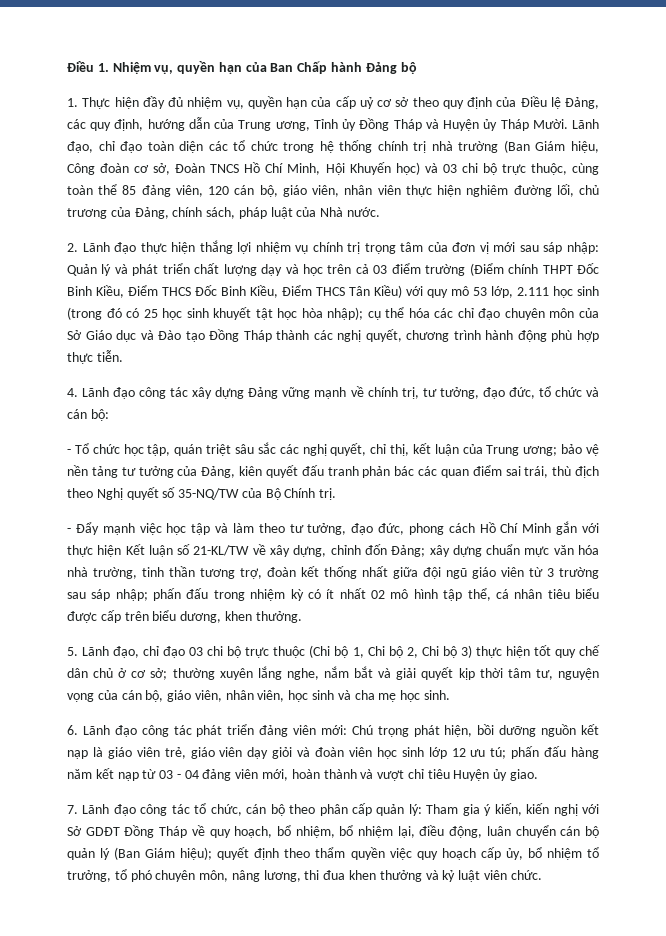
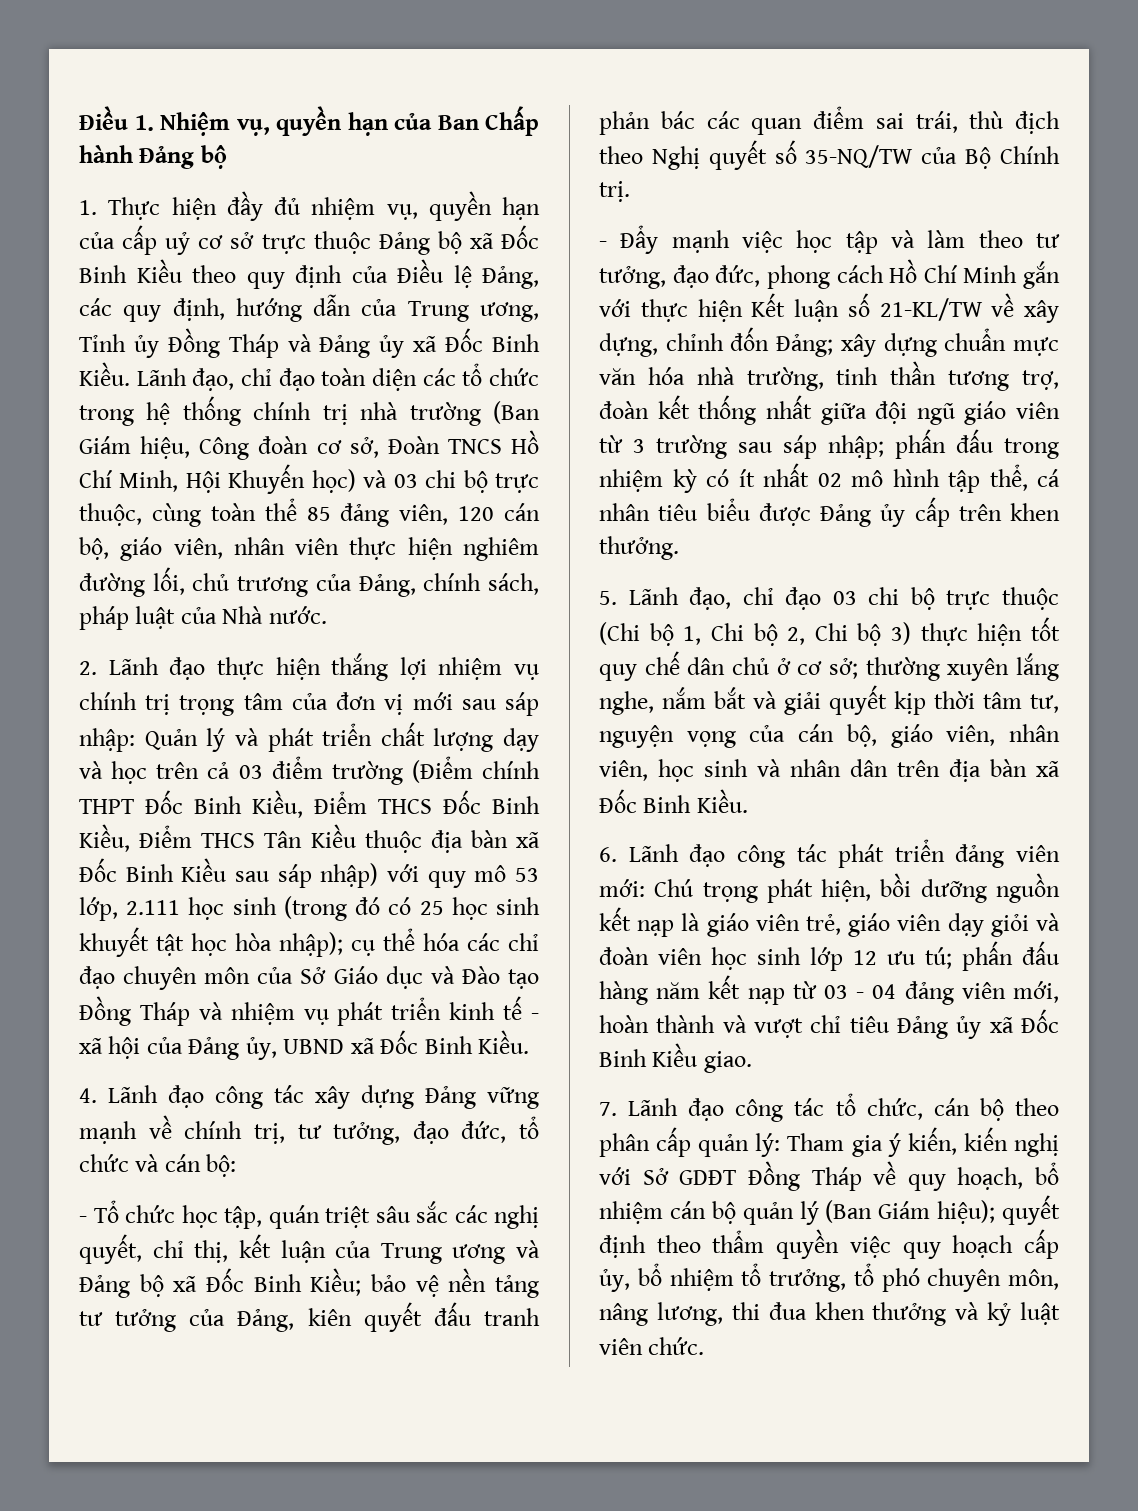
(410, 102) none -> [261,225,539,255] [79,259,182,283] trực thuộc Đảng bộ xã Đốc Binh Kiều
[443,119,568,131] Huyện ủy Tháp Mười. -> [319,328,540,358] [79,362,130,386] Đảng ủy xã Đốc Binh Kiều.
[374,285,402,298] Kiều) -> [310,824,540,853] [79,858,379,888] Kiều thuộc địa bàn xã Đốc Binh Kiều sau sáp nhập)
[276,329,599,342] [67,350,123,364] thành các nghị quyết, chương trình hành động phù hợp thực tiễn. -> [198,996,539,1026] [79,1030,530,1060] và nhiệm vụ phát triển kinh tế - xã hội của Đảng ủy, UBND xã Đốc Binh Kiều.
[523,446,558,456] ương; -> [452,1240,540,1264] [79,1268,362,1298] ương và Đảng bộ xã Đốc Binh Kiều;
[100,610,222,623] cấp trên biểu dương, -> [820,497,1002,527] Đảng ủy cấp trên
[354,690,450,702] cha mẹ học sinh. -> [790,759,1060,782] [599,789,748,813] nhân dân trên địa bàn xã Đốc Binh Kiều.
[453,769,508,781] Huyện ủy -> [897,1009,1059,1039] [599,1043,698,1067] Đảng ủy xã Đốc Binh Kiều
[295,825,556,838] nhiệm, bổ nhiệm lại, điều động, luân chuyển -> [599,1201,663,1224] nhiệm

